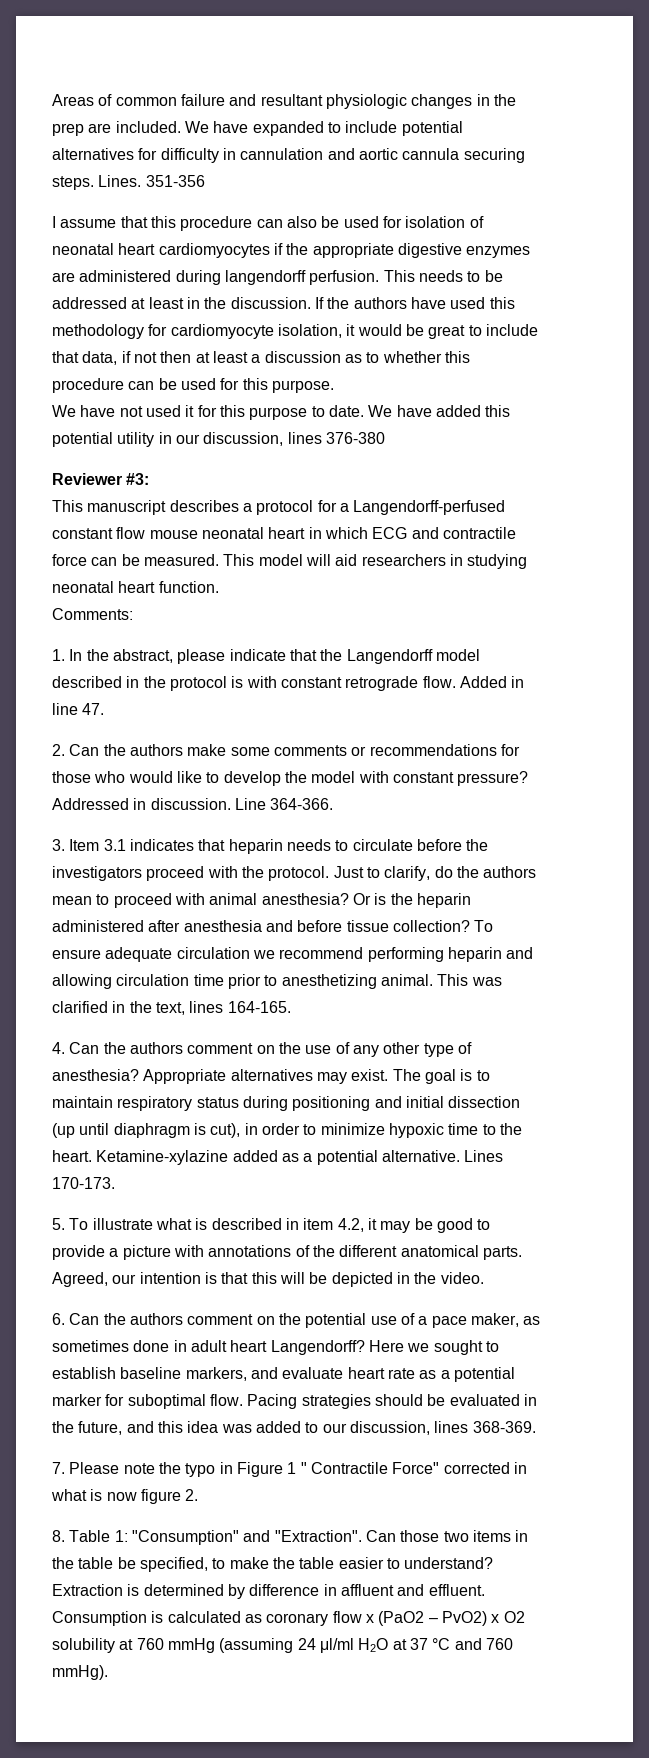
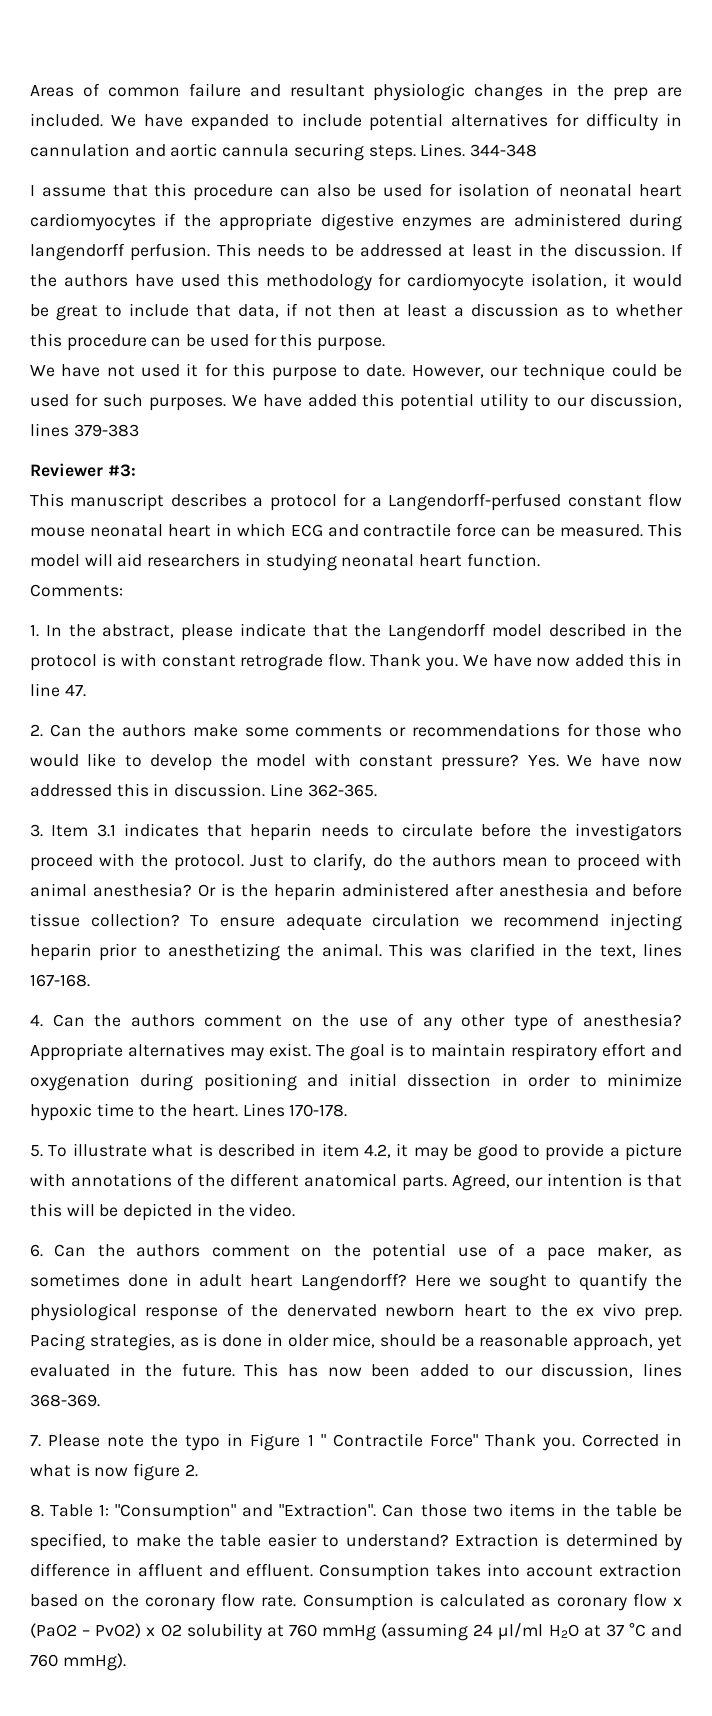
[145,175,205,187] 351-356 -> [470,144,538,157] 344-348
(364, 411) none -> [411,363,682,381] [30,393,226,411] However, our technique could be used for such purposes.
[158,432,385,446] in our discussion, lines 376-380 -> [534,393,682,408] [30,423,139,437] to our discussion, lines 379-383
[459,676,507,688] Added -> [370,653,662,671] Thank you. We have now added this
[52,798,129,810] Addressed -> [527,754,682,767] [30,783,149,797] Yes. We have now addressed this
[270,798,334,810] 364-366. -> [307,784,377,797] 362-365.
[367,947,534,962] [52,974,224,989] performing heparin and allowing circulation time -> [610,913,682,931] [30,943,92,961] injecting heparin
(377, 981) none -> [287,944,315,957] the
[227,1001,291,1013] 164-165. -> [30,974,90,987] 167-168.
[196,1097,239,1108] status -> [602,1043,682,1057] [30,1073,130,1091] effort and oxygenation
[52,1123,241,1138] (up until diaphragm is cut), -> (492, 1080) none
[96,1150,504,1165] [52,1177,115,1189] Ketamine-xylazine added as a potential alternative. Lines 170-173. -> [242,1103,348,1117] Lines 170-178.
[52,1367,515,1382] [52,1394,537,1409] [52,1421,252,1435] establish baseline markers, and evaluate heart rate as a potential marker for suboptimal flow. Pacing strategies should be evaluated in the future, and this idea was -> [579,1273,683,1291] [30,1303,682,1321] [30,1333,682,1351] [30,1363,411,1377] quantify the physiological response of the denervated newborn heart to the ex vivo prep. Pacing strategies, as is done in older mice, should be a reasonable approach, yet evaluated in the future. This has now been
[443,1462,510,1474] corrected -> [484,1434,659,1451] Thank you. Corrected
(147, 1618) none -> [436,1563,682,1577] [30,1593,414,1611] takes into account extraction based on the coronary flow rate. Consumption

